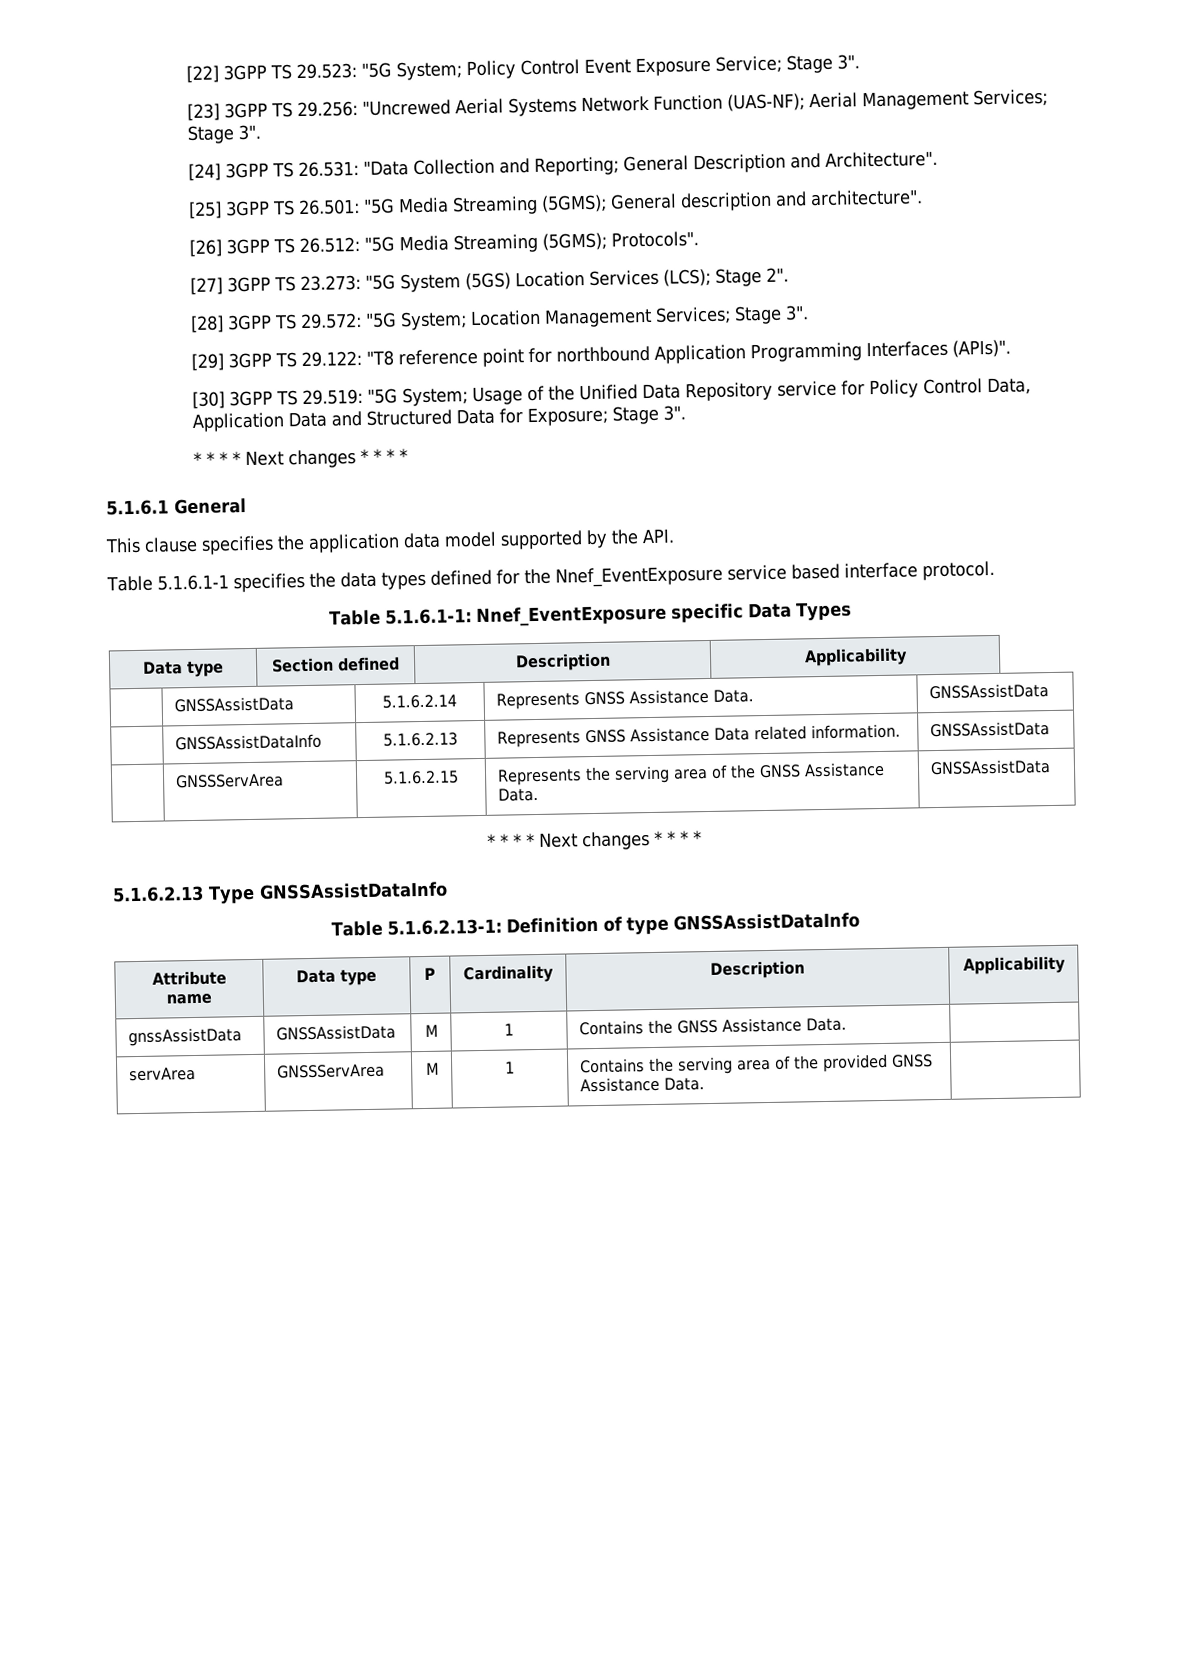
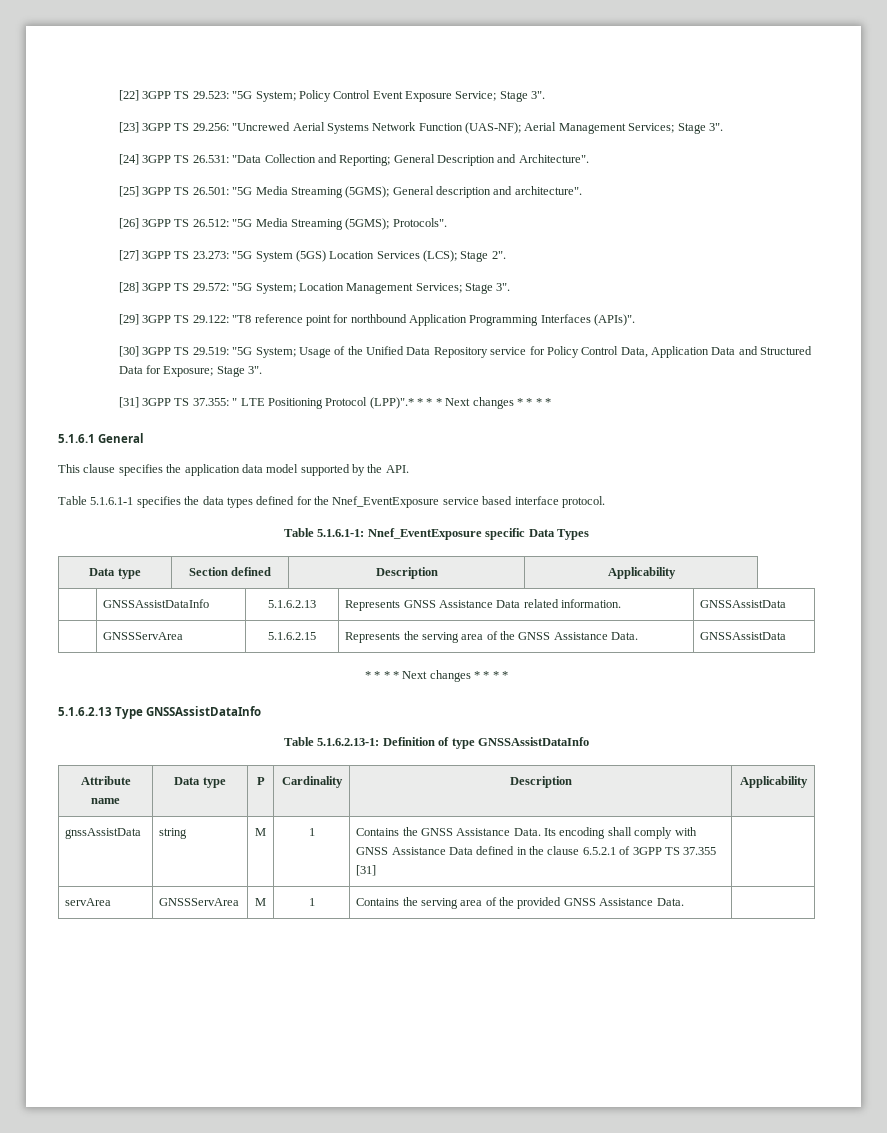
[192,451,202,466] * -> [118,397,414,409] [31] 3GPP TS 37.355: " LTE Positioning Protocol (LPP)".*
[174,696,295,713] [382,694,457,709] [496,688,755,710] [929,683,1050,700] // | GNSSAssistData | 5.1.6.2.14 | Represents GNSS Assistance Data. | GNSSAssistData -> (676, 573) none
[276,1024,397,1041] GNSSAssistData -> [159,828,188,839] string
(848, 1024) none -> [544,827,697,839] [356,846,717,855] [356,865,377,876] Its encoding shall comply with GNSS Assistance Data defined in the clause 6.5.2.1 of 3GPP TS 37.355 [31]

